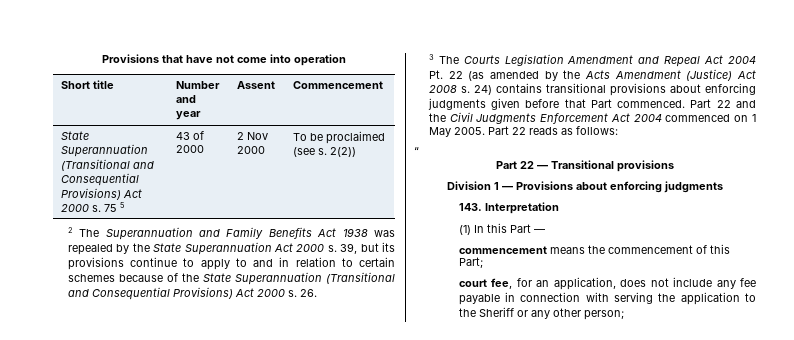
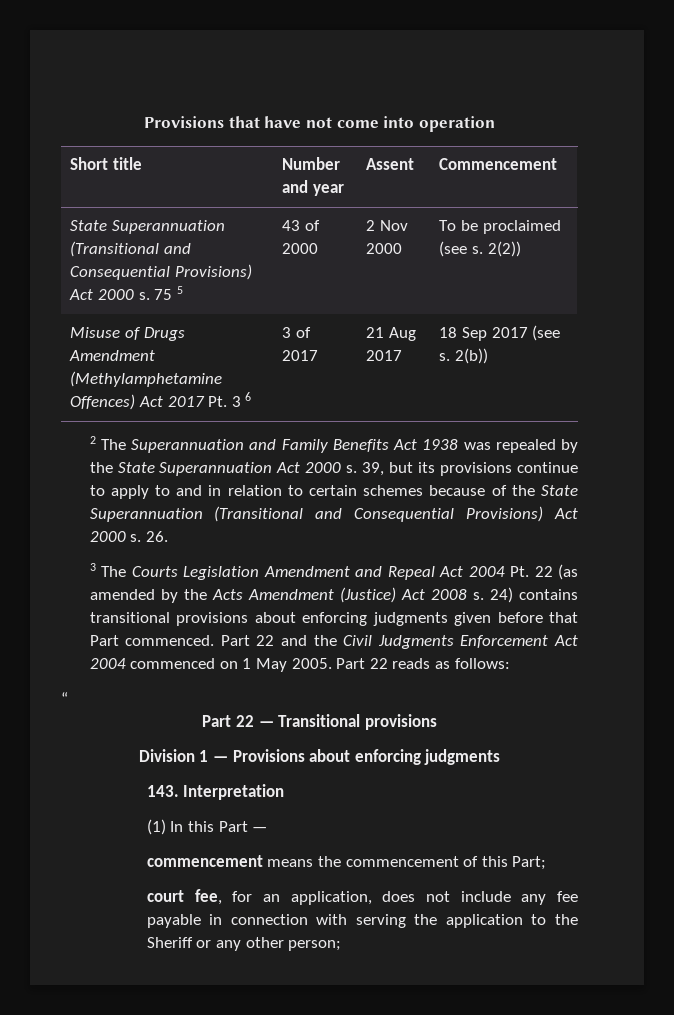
(356, 152) none -> [70,327,185,341] [69,350,156,361] [70,371,223,387] [70,392,252,410] [282,327,312,338] [282,350,319,361] [366,327,417,341] [366,350,403,361] [439,325,561,341] [439,348,489,364] // Misuse of Drugs Amendment (Methylamphetamine Offences) Act 2017 Pt. 3 6 | 3 of 2017 | 21 Aug 2017 | 18 Sep 2017 (see s. 2(b))

